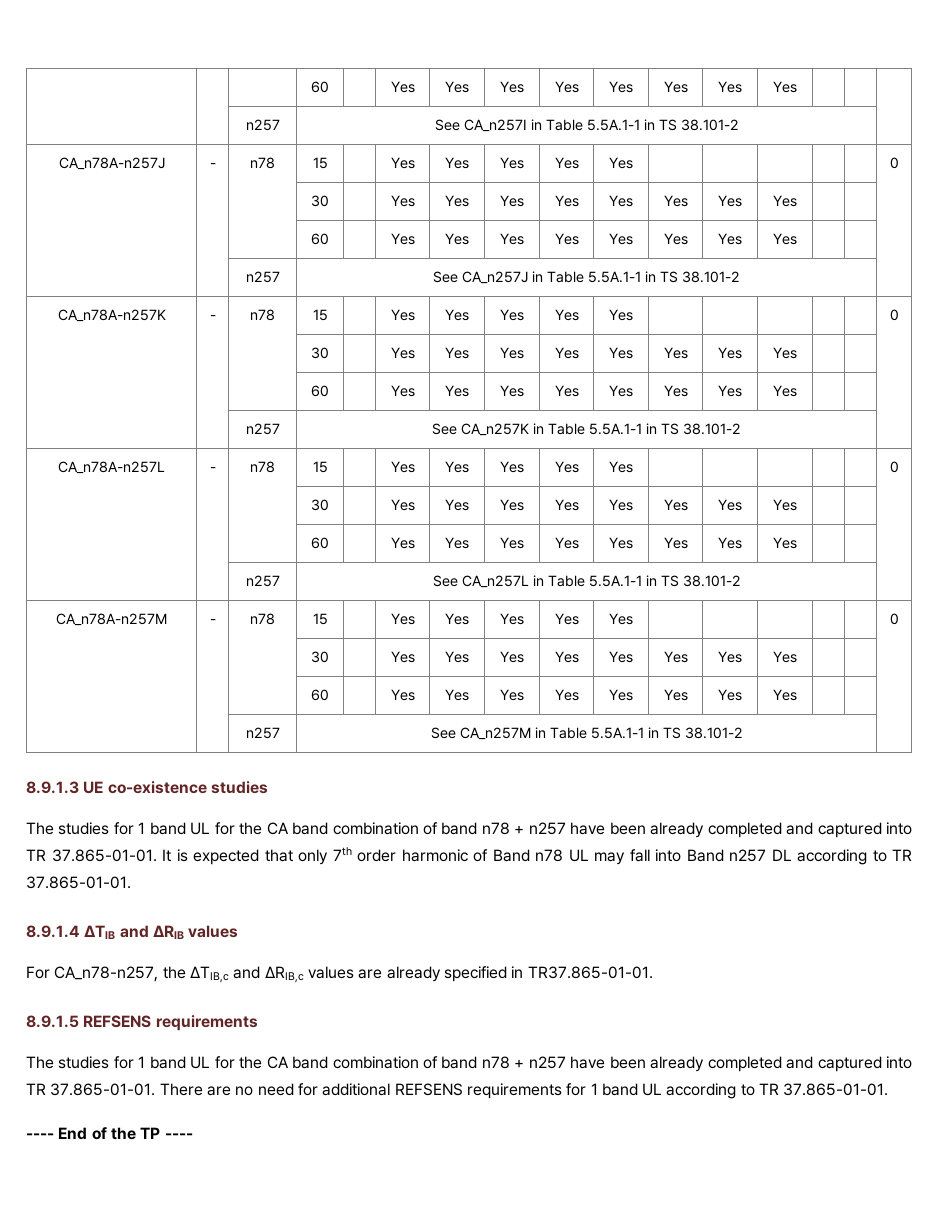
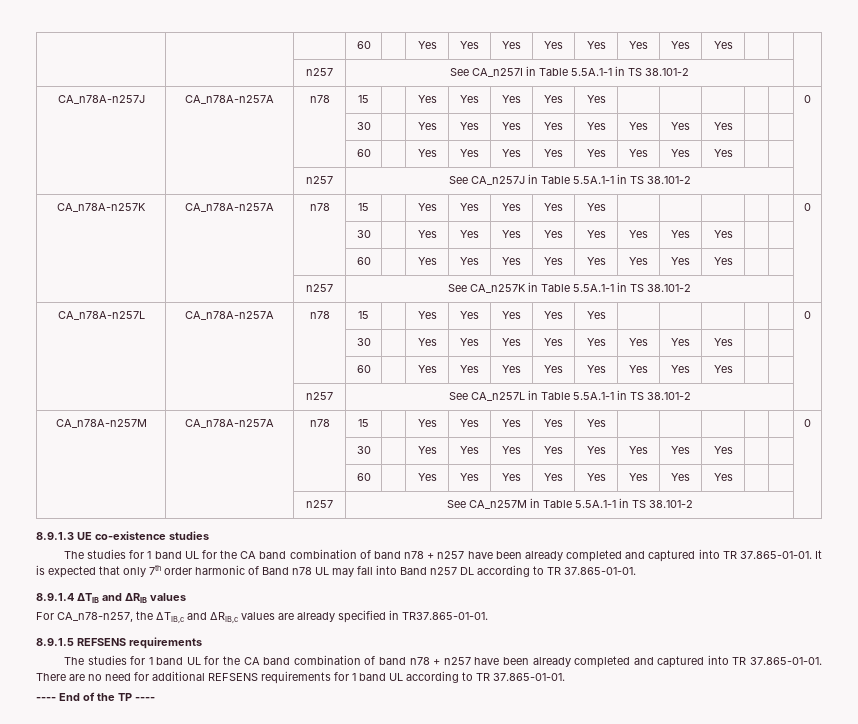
[209,163,216,168] - -> [185,95,274,104] CA_n78A-n257A
[209,315,216,320] - -> [185,203,274,212] CA_n78A-n257A
[209,467,216,472] - -> [185,311,274,320] CA_n78A-n257A
[209,619,216,624] - -> [185,419,274,428] CA_n78A-n257A

